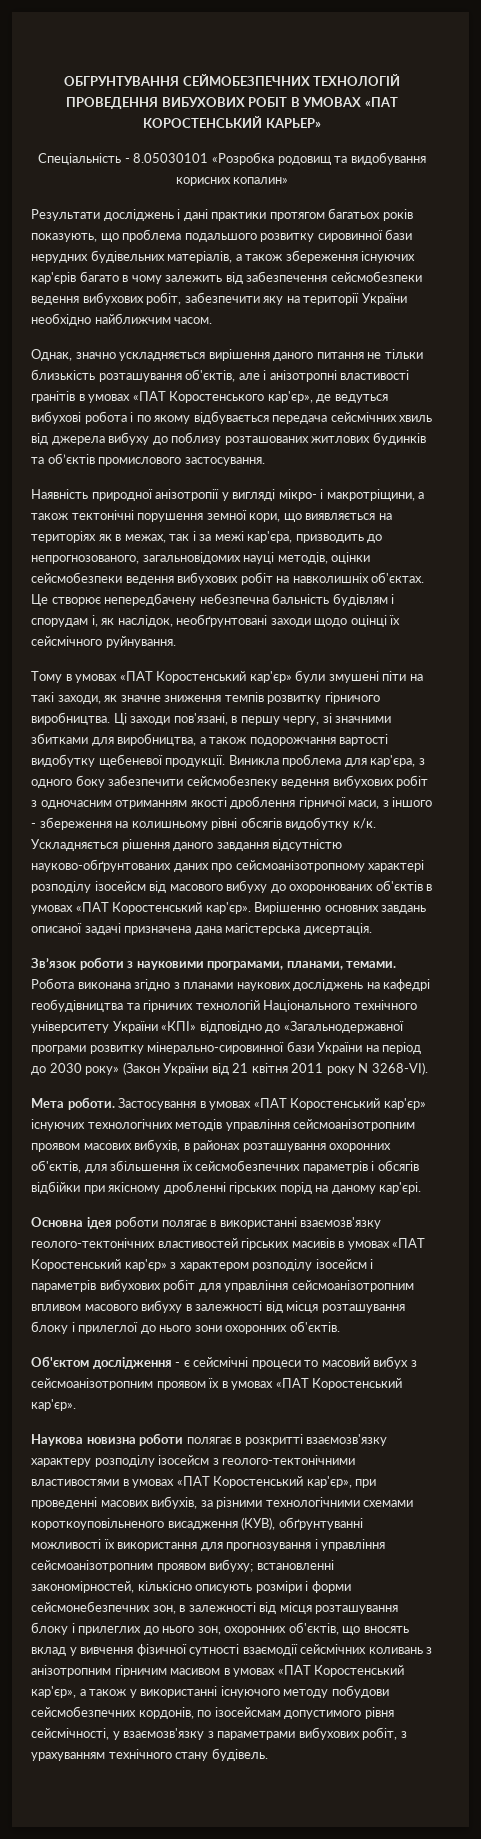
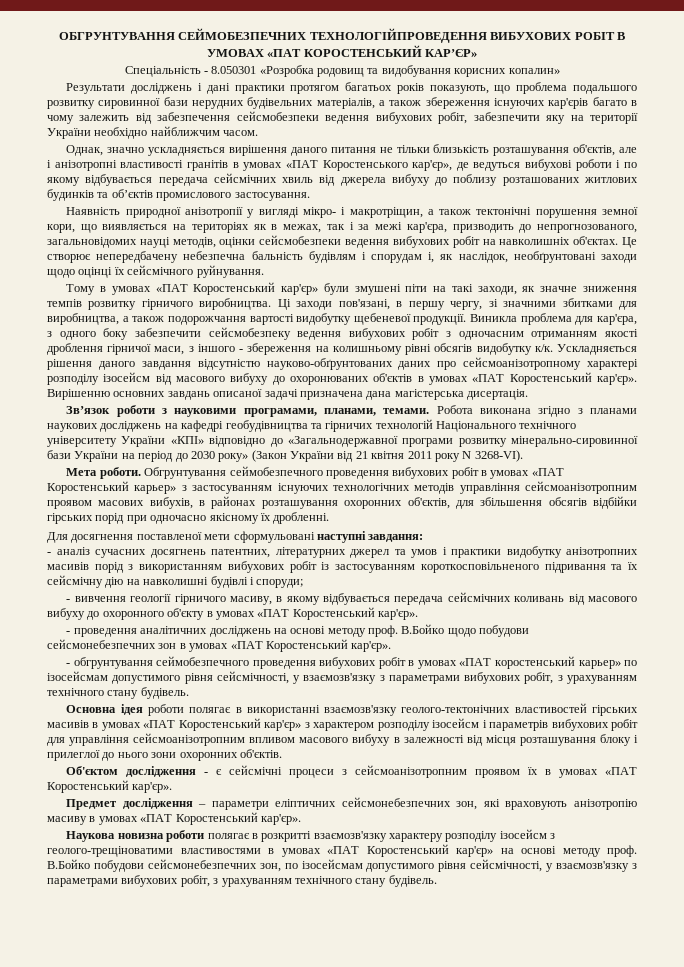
[313,74,401,86] [66,97,159,109] ТЕХНОЛОГІЙ ПРОВЕДЕННЯ -> [309,28,487,43] ТЕХНОЛОГІЙПРОВЕДЕННЯ
[265,118,321,128] КАРЬЕР» -> [425,49,478,57] КАР’ЄР»
[133,153,209,163] 8.05030101 -> [211,66,257,74] 8.050301
[84,411,127,424] робота -> [575,159,612,171] роботи
[326,489,415,501] макротріщини, -> [349,207,423,218] макротріщин,
[118,1098,426,1110] Застосування в умовах «ПАТ Коростенський кар'єр» -> [144,466,564,479] [47,481,273,494] Обгрунтування сеймобезпечного проведення вибухових робіт в умовах «ПАТ Коростенський карьер» з застосуванням
[181,1160,419,1173] [31,1181,422,1194] їх сейсмобезпечних параметрів і обсягів відбійки при якісному дробленні гірських порід на даному кар'єрі. -> [548,496,638,509] [47,512,330,524] [47,531,424,543] [47,546,638,558] [47,561,639,573] [47,575,304,588] [66,592,637,605] [47,607,418,620] [66,624,530,637] [47,639,392,652] [66,656,638,669] [47,671,637,684] [47,687,189,699] обсягів відбійки гірських порід при одночасно якісному їх дробленні. // Для досягнення поставленої мети сформульовані наступні завдання: // - аналіз сучасних досягнень патентних, літературних джерел та умов і практики видобутку анізотропних масивів порід з використанням вибухових робіт із застосуванням короткосповільненого підривання та їх сейсмічну дію на навколишні будівлі і споруди; // - вивчення геології гірничого масиву, в якому відбувається передача сейсмічних коливань від масового вибуху до охоронного об'єкту в умовах «ПАТ Коростенський кар'єр». // - проведення аналітичних досліджень на основі методу проф. В.Бойко щодо побудови сейсмонебезпечних зон в умовах «ПАТ Коростенський кар'єр». // - обгрунтування сеймобезпечного проведення вибухових робіт в умовах «ПАТ коростенський карьер» по ізосейсмам допустимого рівня сейсмічності, у взаємозв'язку з параметрами вибухових робіт, з урахуванням технічного стану будівель.
[304,1356,409,1369] то масовий вибух -> (335, 773) none
(76, 1405) none -> [66,797,638,810] [47,812,301,825] // Предмет дослідження – параметри еліптичних сейсмонебезпечних зон, які враховують анізотропію масиву в умовах «ПАТ Коростенський кар'єр».
[222,1455,356,1465] геолого-тектонічними -> [47,846,173,857] геолого-трещіноватими
[306,1476,377,1488] [31,1496,414,1509] [31,1517,363,1530] [31,1539,386,1551] [31,1559,334,1572] [31,1581,351,1593] [31,1601,399,1614] [31,1622,409,1635] [31,1644,433,1656] [31,1665,405,1677] [31,1685,389,1698] [31,1706,194,1719] кар'єр», при проведенні масових вибухів, за різними технологічними схемами короткоуповільненого висадження (КУВ), обґрунтуванні можливості їх використання для прогнозування і управління сейсмоанізотропним проявом вибуху; встановленні закономірностей, кількісно описують розміри і форми сейсмонебезпечних зон, в залежності від місця розташування блоку і прилеглих до нього зон, охоронних об'єктів, що вносять вклад у вивчення фізичної сутності взаємодії сейсмічних коливань з анізотропним гірничим масивом в умовах «ПАТ Коростенський кар'єр», а також у використанні існуючого методу побудови сейсмобезпечних кордонів, -> [456,845,637,857] [47,859,281,872] кар'єр» на основі методу проф. В.Бойко побудови сейсмонебезпечних зон,

